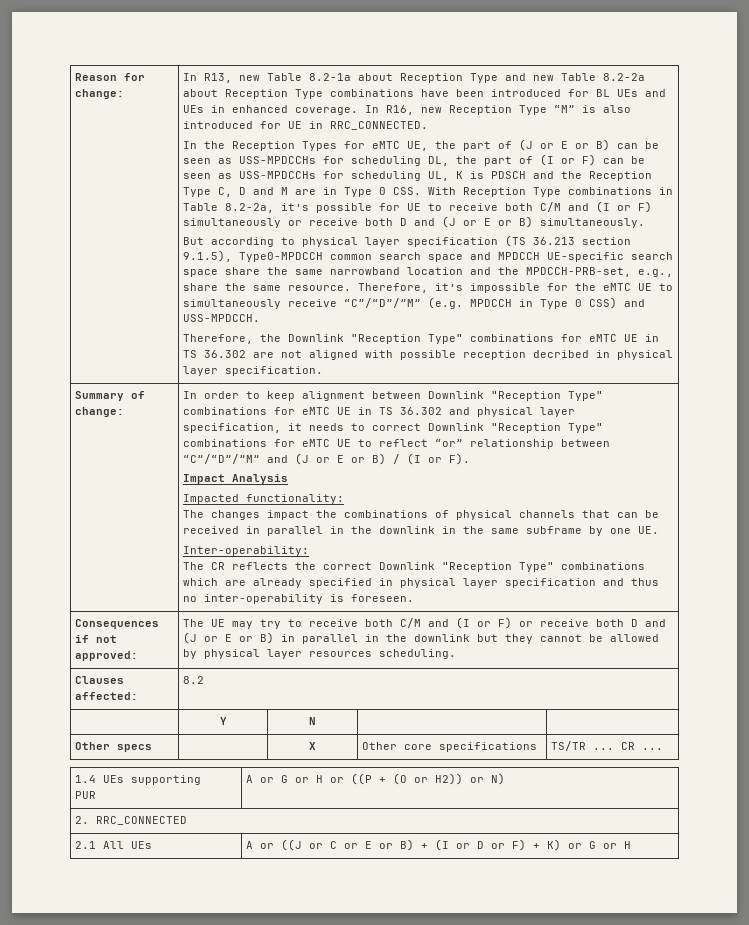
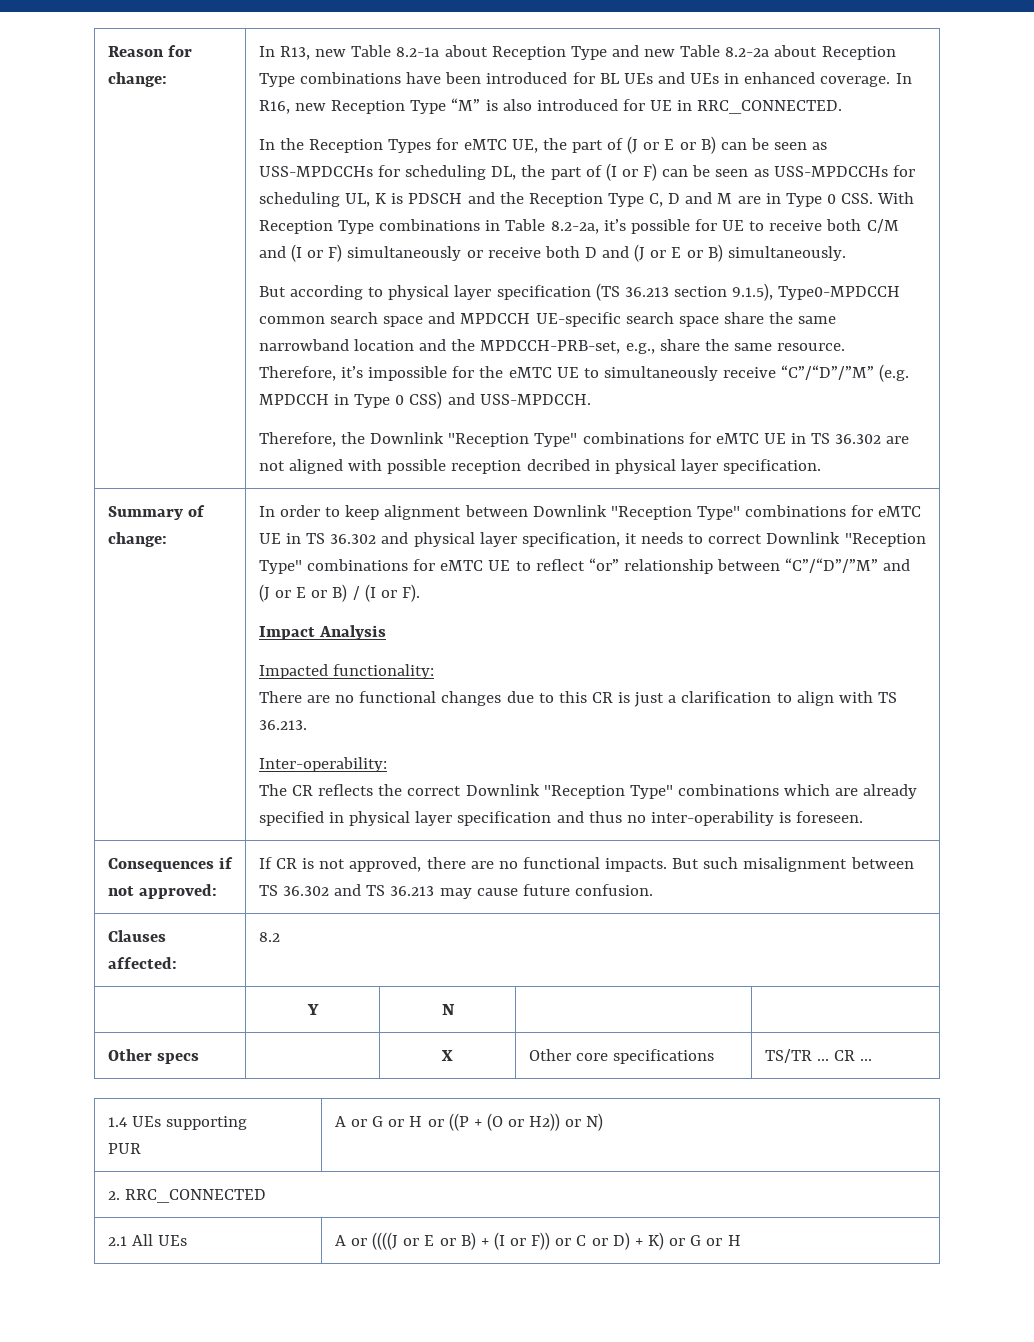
[183,510,660,520] [183,526,660,536] The changes impact the combinations of physical channels that can be received in parallel in the downlink in the same subframe by one UE. -> [258,691,897,707] [258,720,307,730] There are no functional changes due to this CR is just a clarification to align with TS 36.213.
[183,617,667,629] [183,632,660,644] [183,649,457,659] The UE may try to receive both C/M and (I or F) or receive both D and (J or E or B) in parallel in the downlink but they cannot be allowed by physical layer resources scheduling. -> [258,857,914,872] [258,884,653,899] If CR is not approved, there are no functional impacts. But such misalignment between TS 36.302 and TS 36.213 may cause future confusion.
[281,839,338,851] ((J or C -> [372,1232,399,1250] ((((J
[477,839,527,851] D or F) -> [531,1232,630,1250] F)) or C or D)

